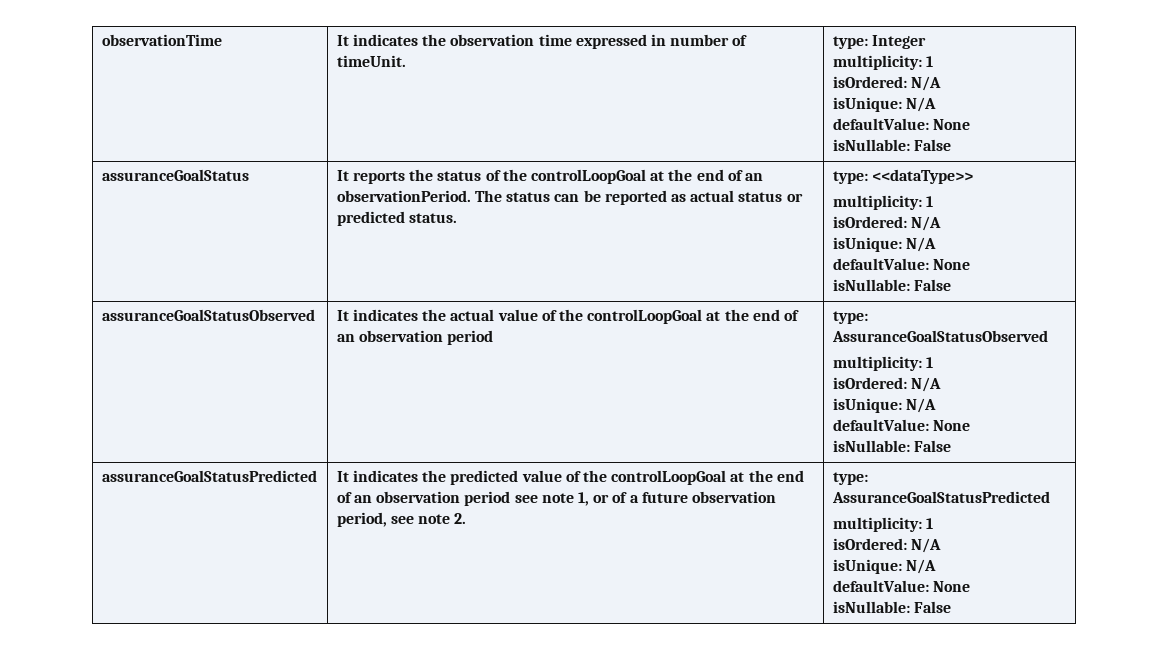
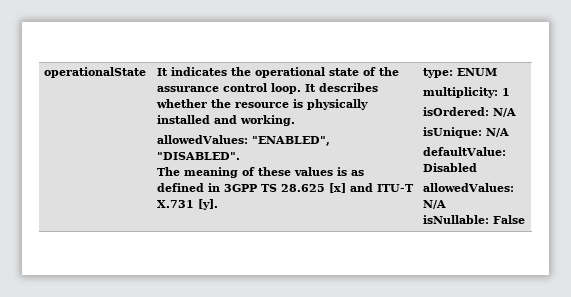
[101,34,222,46] [336,34,748,49] [336,55,406,67] [832,35,927,49] [832,55,934,70] [832,76,942,91] [832,97,937,112] [832,118,971,130] [832,139,952,151] [101,169,249,181] [336,169,763,184] [336,190,803,205] [336,211,458,226] [832,169,974,184] [832,195,934,210] [832,216,942,231] [832,237,937,252] [832,258,971,270] [832,279,952,291] [101,309,315,321] [336,309,799,324] [336,330,494,345] [832,311,868,324] [831,330,1048,342] [832,356,934,371] [832,377,942,392] [832,398,937,413] [832,419,971,431] [832,440,952,452] [101,470,317,482] [336,470,804,485] [336,491,776,506] [336,512,467,527] [832,472,868,485] [831,491,1050,503] [832,517,934,532] [832,538,942,553] [832,559,937,574] [832,580,971,592] [832,601,952,613] observationTime | It indicates the observation time expressed in number of timeUnit. | type: Integer // multiplicity: 1 // isOrdered: N/A // isUnique: N/A // defaultValue: None // isNullable: False // assuranceGoalStatus | It reports the status of the controlLoopGoal at the end of an observationPeriod. The status can be reported as actual status or predicted status. | type: <<dataType>> // multiplicity: 1 // isOrdered: N/A // isUnique: N/A // defaultValue: None // isNullable: False // assuranceGoalStatusObserved | It indicates the actual value of the controlLoopGoal at the end of an observation period | type: AssuranceGoalStatusObserved // multiplicity: 1 // isOrdered: N/A // isUnique: N/A // defaultValue: None // isNullable: False // assuranceGoalStatusPredicted | It indicates the predicted value of the controlLoopGoal at the end of an observation period see note 1, or of a future observation period, see note 2. | type: AssuranceGoalStatusPredicted // multiplicity: 1 // isOrdered: N/A // isUnique: N/A // defaultValue: None // isNullable: False -> [44,67,147,78] [157,67,400,78] [157,83,379,94] [156,99,369,110] [157,115,296,126] [157,135,331,146] [157,152,241,160] [157,167,365,178] [157,183,415,193] [157,199,219,210] [423,68,498,78] [423,87,511,98] [423,107,517,117] [423,127,510,138] [423,147,507,156] [423,163,478,172] [423,183,515,192] [423,200,447,209] [423,215,526,224] operationalState | It indicates the operational state of the assurance control loop. It describes whether the resource is physically installed and working. // allowedValues: "ENABLED", "DISABLED". // The meaning of these values is as defined in 3GPP TS 28.625 [x] and ITU-T X.731 [y]. | type: ENUM // multiplicity: 1 // isOrdered: N/A // isUnique: N/A // defaultValue: Disabled // allowedValues: N/A // isNullable: False

